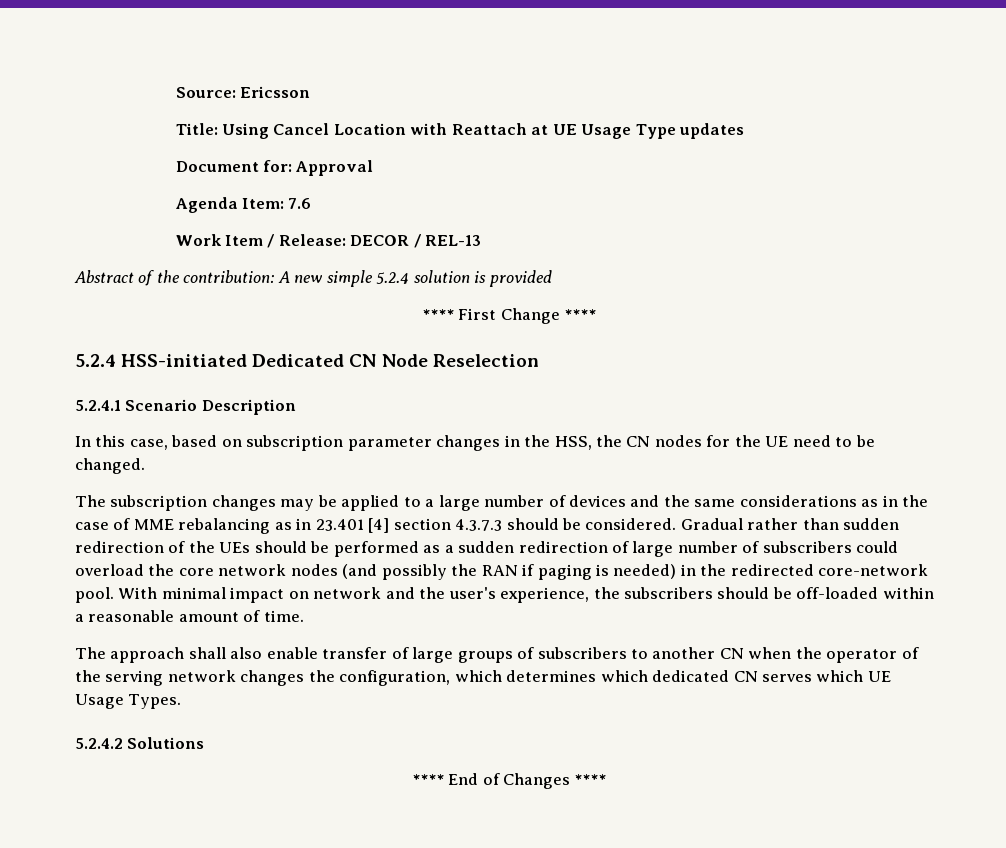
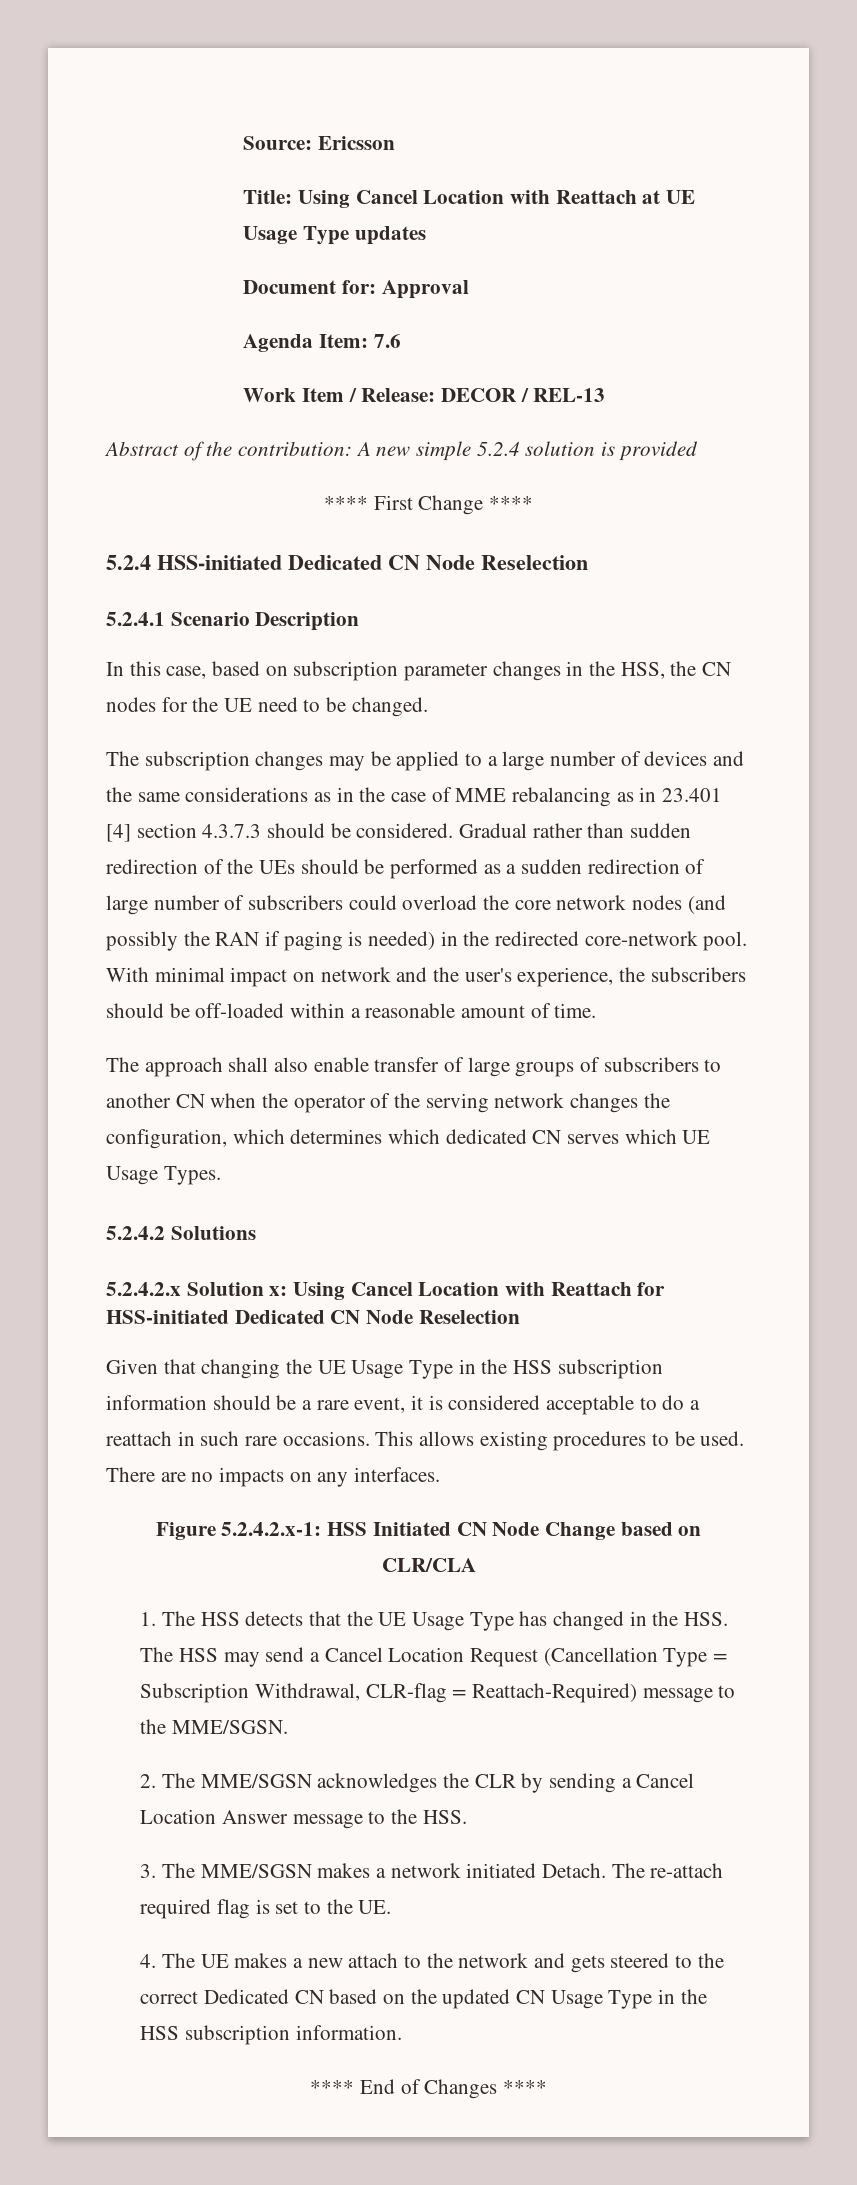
(205, 743) none -> [106,1282,666,1300] [106,1310,520,1324] [106,1359,663,1379] [106,1395,701,1415] [106,1431,745,1451] [106,1467,441,1487] [155,1522,702,1540] [381,1558,476,1572] [140,1611,729,1631] [140,1647,727,1667] [140,1683,736,1703] [140,1719,288,1734] [140,1773,695,1793] [140,1809,467,1829] [140,1863,724,1878] [140,1899,392,1919] [140,1953,724,1973] [140,1989,707,2009] [140,2025,402,2045] // 5.2.4.2.x Solution x: Using Cancel Location with Reattach for HSS-initiated Dedicated CN Node Reselection // Given that changing the UE Usage Type in the HSS subscription information should be a rare event, it is considered acceptable to do a reattach in such rare occasions. This allows existing procedures to be used. There are no impacts on any interfaces. // Figure 5.2.4.2.x-1: HSS Initiated CN Node Change based on CLR/CLA // 1. The HSS detects that the UE Usage Type has changed in the HSS. The HSS may send a Cancel Location Request (Cancellation Type = Subscription Withdrawal, CLR-flag = Reattach-Required) message to the MME/SGSN. // 2. The MME/SGSN acknowledges the CLR by sending a Cancel Location Answer message to the HSS. // 3. The MME/SGSN makes a network initiated Detach. The re-attach required flag is set to the UE. // 4. The UE makes a new attach to the network and gets steered to the correct Dedicated CN based on the updated CN Usage Type in the HSS subscription information.

